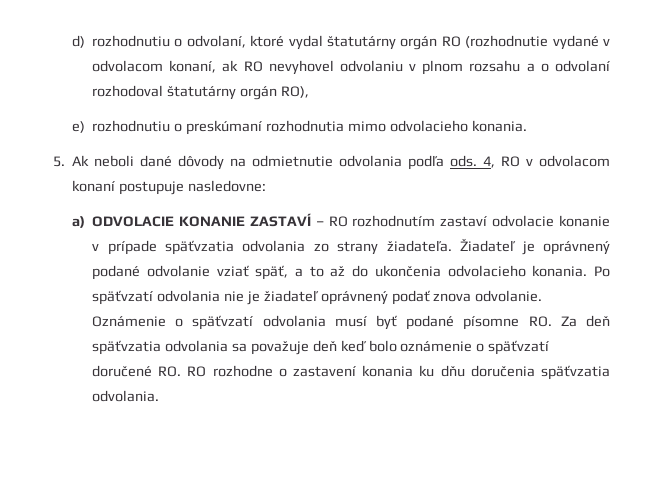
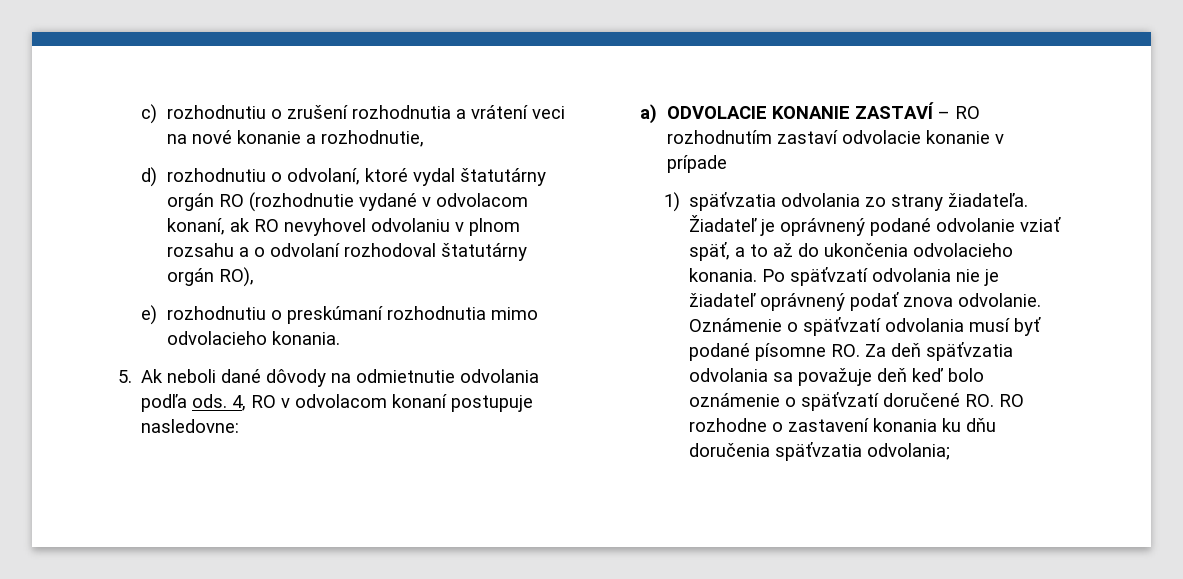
(71, 41) none -> [141,104,565,124] [166,130,424,147] c) rozhodnutiu o zrušení rozhodnutia a vrátení veci na nové konanie a rozhodnutie, //
(157, 247) none -> [663,192,680,212] // 1)
[92,390,160,402] odvolania. -> [866,443,950,460] odvolania;

